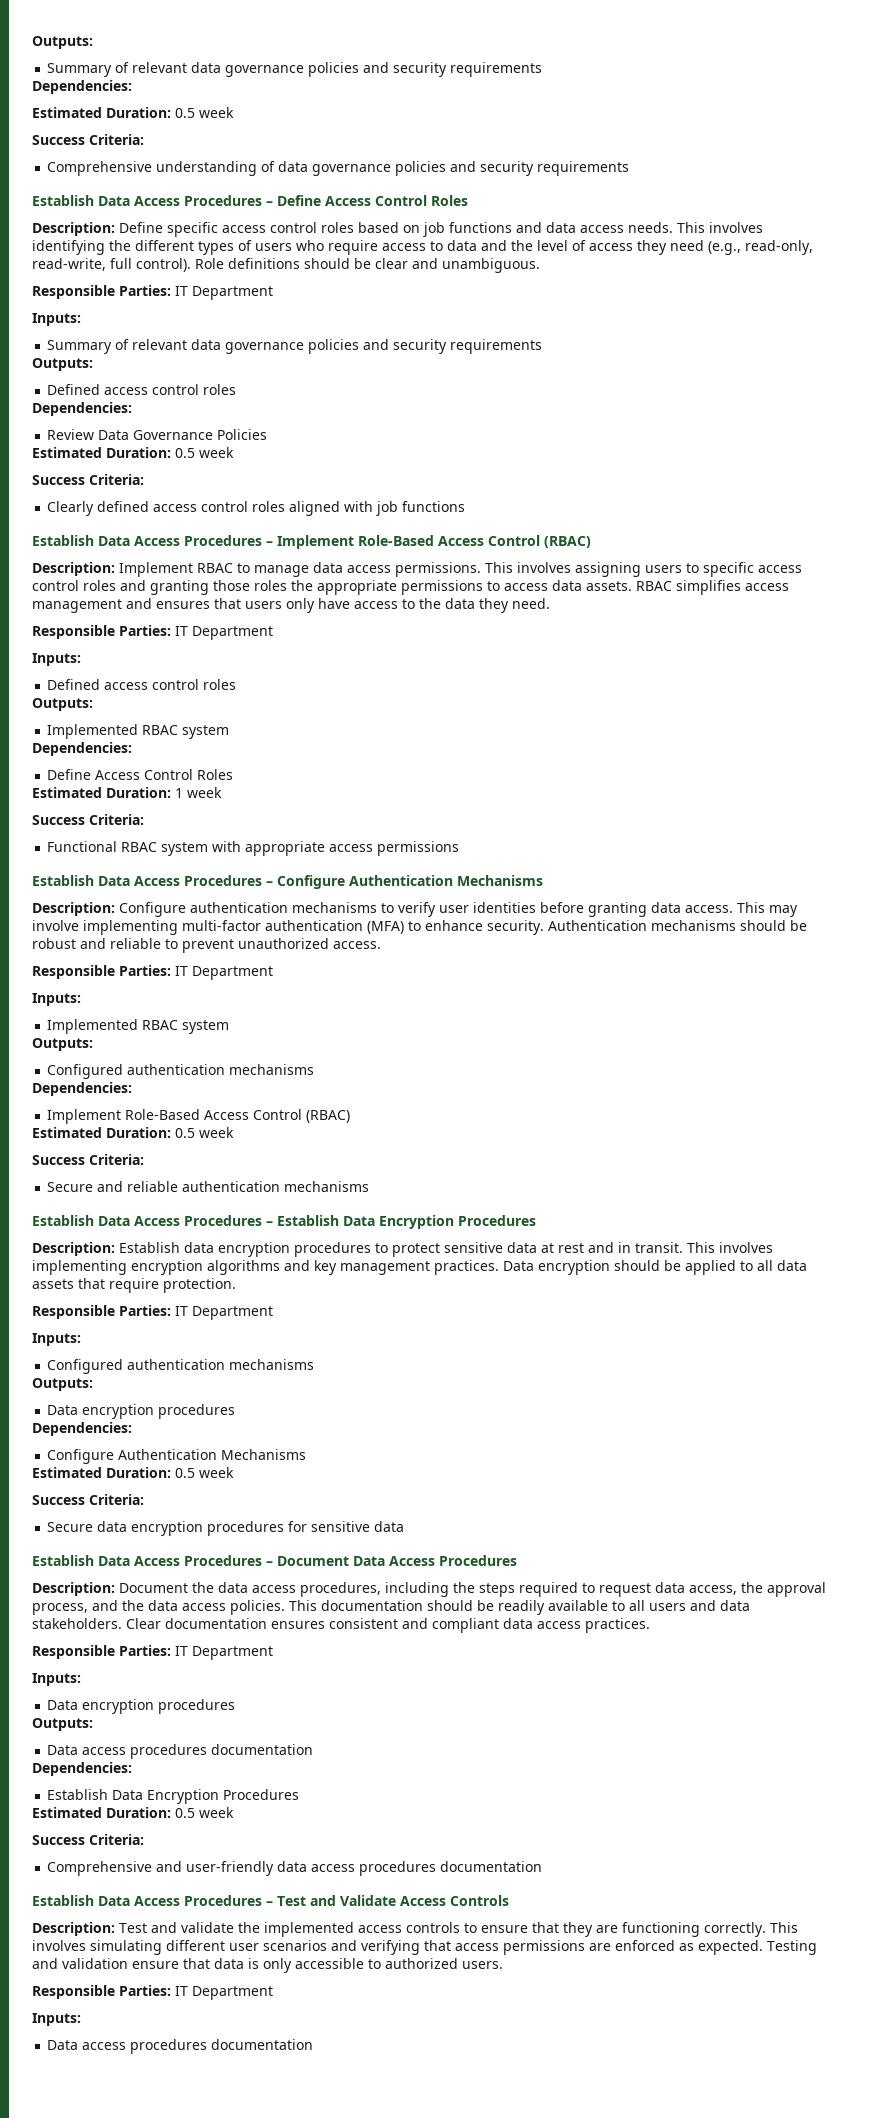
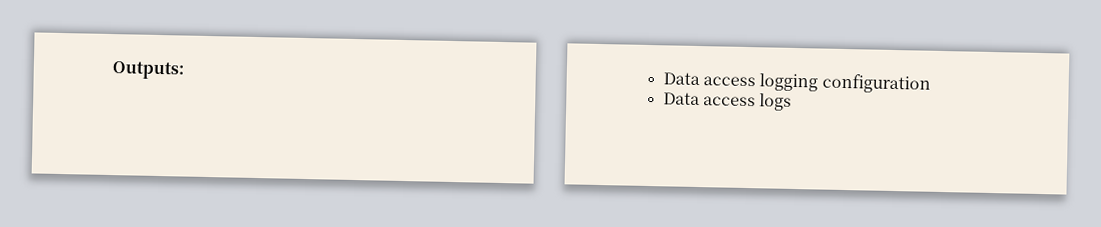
[32,36,93,49] [47,62,543,77] [32,80,132,94] [32,107,234,118] [32,134,144,145] [47,161,630,176] [32,195,468,206] [32,222,763,237] [32,240,813,255] [32,258,540,273] [32,285,273,300] [32,313,81,326] [47,339,543,354] [32,358,93,371] [47,384,237,395] [32,402,132,416] [47,429,268,440] [32,447,234,458] [32,474,144,485] [47,501,466,516] [32,535,591,549] [32,562,802,577] [32,580,789,595] [32,598,550,613] [32,625,273,640] [32,653,81,666] [47,679,237,690] [32,698,93,711] [47,724,230,739] [32,742,132,756] [47,769,234,780] [32,787,222,798] [32,814,144,825] [47,841,460,856] [32,875,543,889] [32,902,798,917] [32,920,807,935] [32,938,381,953] [32,965,273,980] [32,993,81,1006] [47,1019,230,1034] [32,1038,93,1051] [47,1064,315,1079] [32,1082,132,1096] [47,1109,351,1124] [32,1127,234,1138] [32,1154,144,1165] [47,1181,370,1192] [32,1215,536,1229] [32,1242,773,1257] [32,1260,807,1275] [32,1278,236,1293] [32,1305,273,1320] [32,1333,81,1346] [47,1359,315,1374] [32,1378,93,1391] [47,1404,236,1419] [32,1422,132,1436] [47,1449,307,1464] [32,1467,234,1478] [32,1494,144,1505] [47,1521,405,1536] [32,1555,517,1566] [32,1582,826,1597] [32,1600,750,1615] [32,1618,650,1633] [32,1645,273,1660] [32,1673,81,1686] [47,1699,236,1714] [32,1718,93,1731] [47,1744,314,1759] [32,1762,132,1776] [47,1789,300,1804] [32,1807,234,1818] [32,1834,144,1845] [47,1861,543,1876] [32,1895,509,1906] [32,1922,798,1937] [32,1940,817,1955] [32,1958,503,1973] [32,1985,273,2000] [32,2013,81,2026] [47,2039,314,2054] Outputs: // Summary of relevant data governance policies and security requirements // Dependencies: // Estimated Duration: 0.5 week // Success Criteria: // Comprehensive understanding of data governance policies and security requirements // Establish Data Access Procedures – Define Access Control Roles // Description: Define specific access control roles based on job functions and data access needs. This involves identifying the different types of users who require access to data and the level of access they need (e.g., read-only, read-write, full control). Role definitions should be clear and unambiguous. // Responsible Parties: IT Department // Inputs: // Summary of relevant data governance policies and security requirements // Outputs: // Defined access control roles // Dependencies: // Review Data Governance Policies // Estimated Duration: 0.5 week // Success Criteria: // Clearly defined access control roles aligned with job functions // Establish Data Access Procedures – Implement Role-Based Access Control (RBAC) // Description: Implement RBAC to manage data access permissions. This involves assigning users to specific access control roles and granting those roles the appropriate permissions to access data assets. RBAC simplifies access management and ensures that users only have access to the data they need. // Responsible Parties: IT Department // Inputs: // Defined access control roles // Outputs: // Implemented RBAC system // Dependencies: // Define Access Control Roles // Estimated Duration: 1 week // Success Criteria: // Functional RBAC system with appropriate access permissions // Establish Data Access Procedures – Configure Authentication Mechanisms // Description: Configure authentication mechanisms to verify user identities before granting data access. This may involve implementing multi-factor authentication (MFA) to enhance security. Authentication mechanisms should be robust and reliable to prevent unauthorized access. // Responsible Parties: IT Department // Inputs: // Implemented RBAC system // Outputs: // Configured authentication mechanisms // Dependencies: // Implement Role-Based Access Control (RBAC) // Estimated Duration: 0.5 week // Success Criteria: // Secure and reliable authentication mechanisms // Establish Data Access Procedures – Establish Data Encryption Procedures // Description: Establish data encryption procedures to protect sensitive data at rest and in transit. This involves implementing encryption algorithms and key management practices. Data encryption should be applied to all data assets that require protection. // Responsible Parties: IT Department // Inputs: // Configured authentication mechanisms // Outputs: // Data encryption procedures // Dependencies: // Configure Authentication Mechanisms // Estimated Duration: 0.5 week // Success Criteria: // Secure data encryption procedures for sensitive data // Establish Data Access Procedures – Document Data Access Procedures // Description: Document the data access procedures, including the steps required to request data access, the approval process, and the data access policies. This documentation should be readily available to all users and data stakeholders. Clear documentation ensures consistent and compliant data access practices. // Responsible Parties: IT Department // Inputs: // Data encryption procedures // Outputs: // Data access procedures documentation // Dependencies: // Establish Data Encryption Procedures // Estimated Duration: 0.5 week // Success Criteria: // Comprehensive and user-friendly data access procedures documentation // Establish Data Access Procedures – Test and Validate Access Controls // Description: Test and validate the implemented access controls to ensure that they are functioning correctly. This involves simulating different user scenarios and verifying that access permissions are enforced as expected. Testing and validation ensure that data is only accessible to authorized users. // Responsible Parties: IT Department // Inputs: // Data access procedures documentation -> [112,61,184,80] [662,72,931,94] [662,92,793,111] Outputs: // Data access logging configuration // Data access logs

